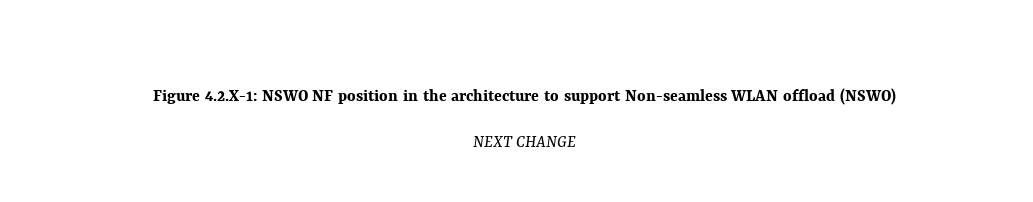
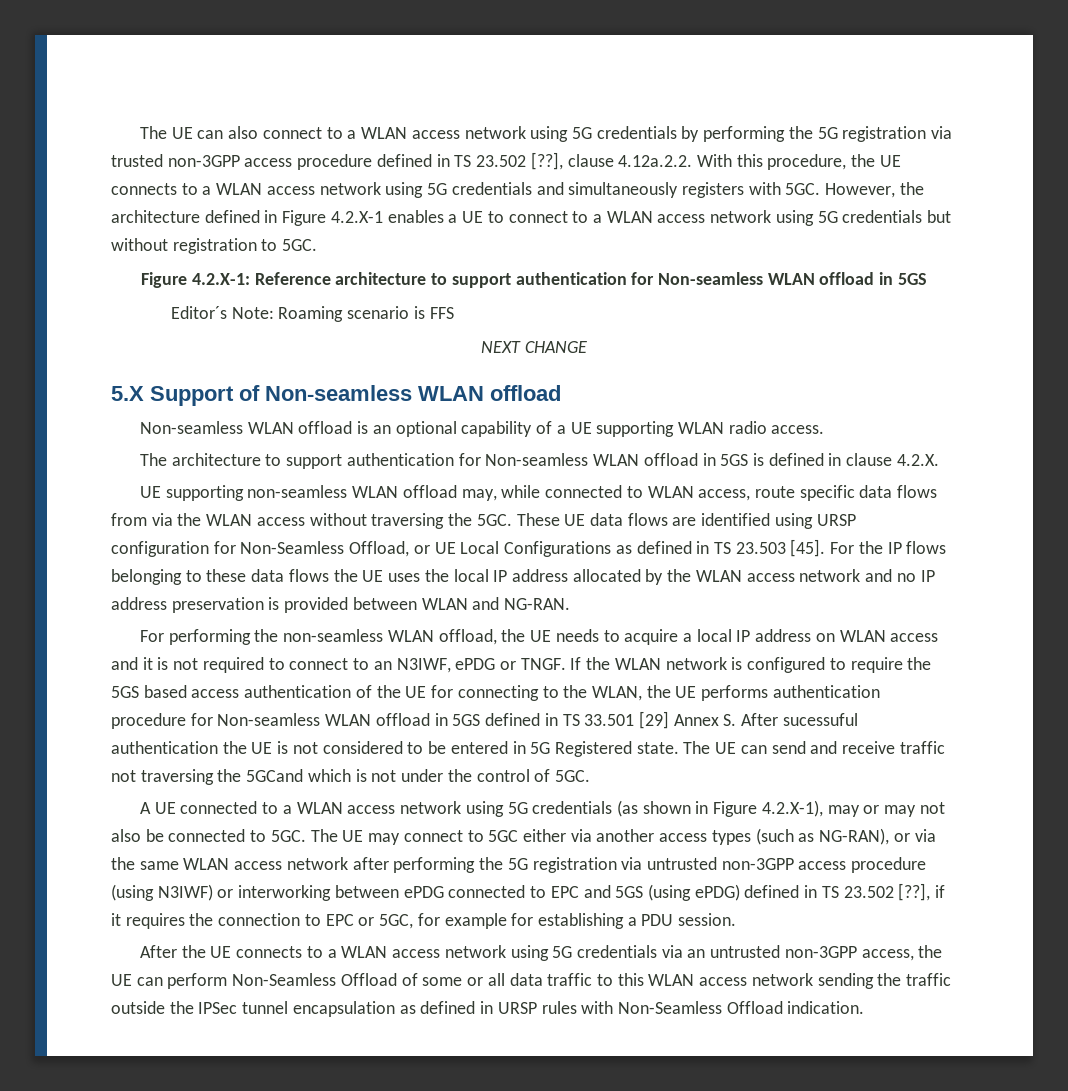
[153,88,896,105] [472,136,577,147] Figure 4.2.X-1: NSWO NF position in the architecture to support Non-seamless WLAN offload (NSWO) // NEXT CHANGE -> [139,126,953,142] [111,152,901,170] [111,182,924,198] [111,210,952,226] [111,238,318,254] [141,272,927,288] [170,306,454,322] [481,341,587,353] [111,385,561,406] [139,421,825,437] [139,453,939,469] [139,485,938,501] [111,513,856,529] [111,539,947,557] [111,569,935,585] [111,597,571,613] [139,629,939,645] [111,657,932,673] [111,685,880,701] [111,711,858,729] [111,741,945,757] [111,769,590,785] [139,800,945,817] [111,828,936,845] [111,857,927,873] [111,883,946,901] [111,913,737,929] [139,945,943,961] [111,973,952,989] [111,1001,865,1017] The UE can also connect to a WLAN access network using 5G credentials by performing the 5G registration via trusted non-3GPP access procedure defined in TS 23.502 [??], clause 4.12a.2.2. With this procedure, the UE connects to a WLAN access network using 5G credentials and simultaneously registers with 5GC. However, the architecture defined in Figure 4.2.X-1 enables a UE to connect to a WLAN access network using 5G credentials but without registration to 5GC. // Figure 4.2.X-1: Reference architecture to support authentication for Non-seamless WLAN offload in 5GS // Editor´s Note: Roaming scenario is FFS // NEXT CHANGE // 5.X Support of Non-seamless WLAN offload // Non-seamless WLAN offload is an optional capability of a UE supporting WLAN radio access. // The architecture to support authentication for Non-seamless WLAN offload in 5GS is defined in clause 4.2.X. // UE supporting non-seamless WLAN offload may, while connected to WLAN access, route specific data flows from via the WLAN access without traversing the 5GC. These UE data flows are identified using URSP configuration for Non-Seamless Offload, or UE Local Configurations as defined in TS 23.503 [45]. For the IP flows belonging to these data flows the UE uses the local IP address allocated by the WLAN access network and no IP address preservation is provided between WLAN and NG-RAN. // For performing the non-seamless WLAN offload, the UE needs to acquire a local IP address on WLAN access and it is not required to connect to an N3IWF, ePDG or TNGF. If the WLAN network is configured to require the 5GS based access authentication of the UE for connecting to the WLAN, the UE performs authentication procedure for Non-seamless WLAN offload in 5GS defined in TS 33.501 [29] Annex S. After sucessuful authentication the UE is not considered to be entered in 5G Registered state. The UE can send and receive traffic not traversing the 5GCand which is not under the control of 5GC. // A UE connected to a WLAN access network using 5G credentials (as shown in Figure 4.2.X-1), may or may not also be connected to 5GC. The UE may connect to 5GC either via another access types (such as NG-RAN), or via the same WLAN access network after performing the 5G registration via untrusted non-3GPP access procedure (using N3IWF) or interworking between ePDG connected to EPC and 5GS (using ePDG) defined in TS 23.502 [??], if it requires the connection to EPC or 5GC, for example for establishing a PDU session. // After the UE connects to a WLAN access network using 5G credentials via an untrusted non-3GPP access, the UE can perform Non-Seamless Offload of some or all data traffic to this WLAN access network sending the traffic outside the IPSec tunnel encapsulation as defined in URSP rules with Non-Seamless Offload indication.

